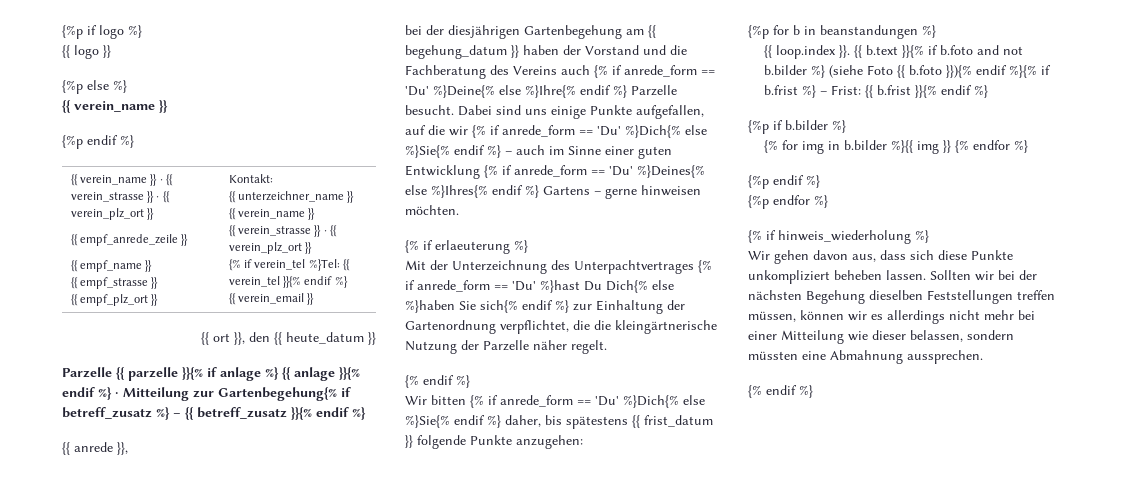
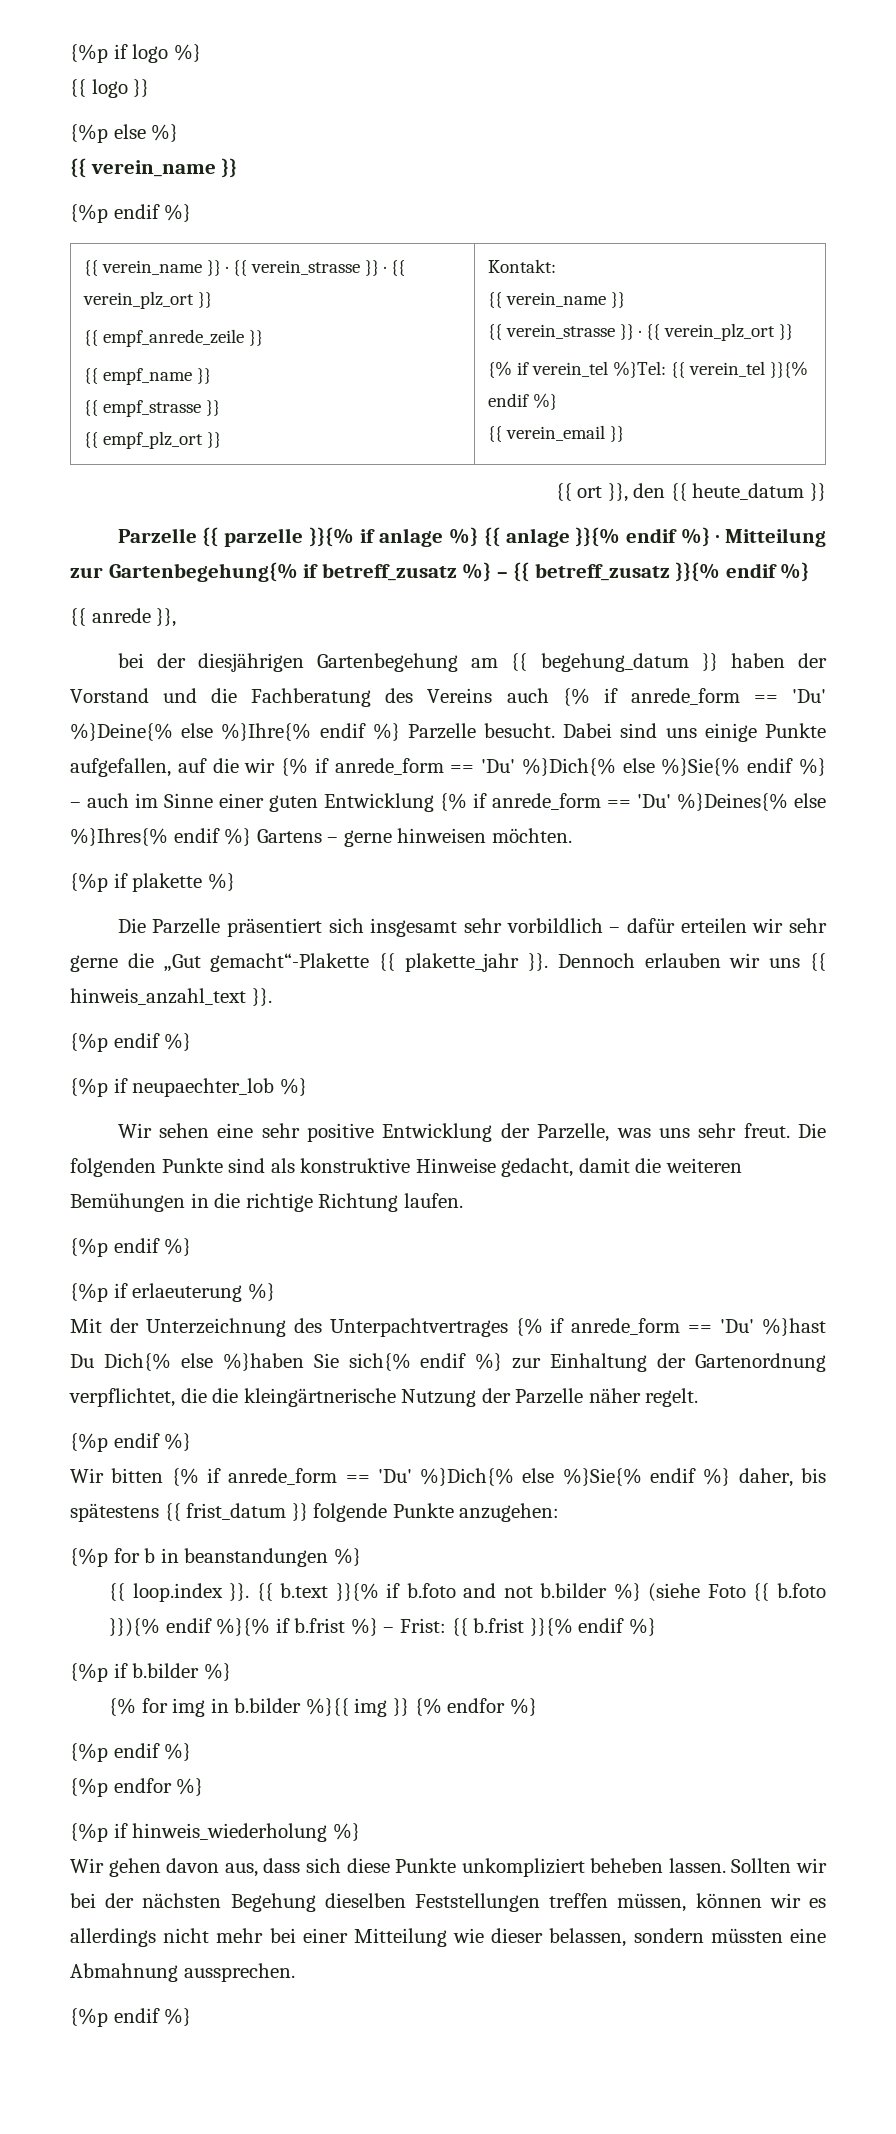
[228,191,355,203] // {{ unterzeichner_name }} -> (557, 266) none
[405,240,419,253] {% -> [70,873,235,892] [117,918,828,937] [70,953,827,972] [70,988,272,1006] [70,1033,192,1052] [70,1078,307,1097] [117,1123,827,1142] [70,1158,742,1177] [70,1193,463,1212] [70,1238,192,1257] [70,1283,108,1302] {%p if plakette %} // Die Parzelle präsentiert sich insgesamt sehr vorbildlich – dafür erteilen wir sehr gerne die „Gut gemacht“-Plakette {{ plakette_jahr }}. Dennoch erlauben wir uns {{ hinweis_anzahl_text }}. // {%p endif %} // {%p if neupaechter_lob %} // Wir sehen eine sehr positive Entwicklung der Parzelle, was uns sehr freut. Die folgenden Punkte sind als konstruktive Hinweise gedacht, damit die weiteren Bemühungen in die richtige Richtung laufen. // {%p endif %} // {%p
[405,375,419,388] {% -> [70,1433,108,1452] {%p
[748,230,762,243] {% -> [70,1823,108,1842] {%p
[748,385,762,398] {% -> [70,2008,108,2027] {%p

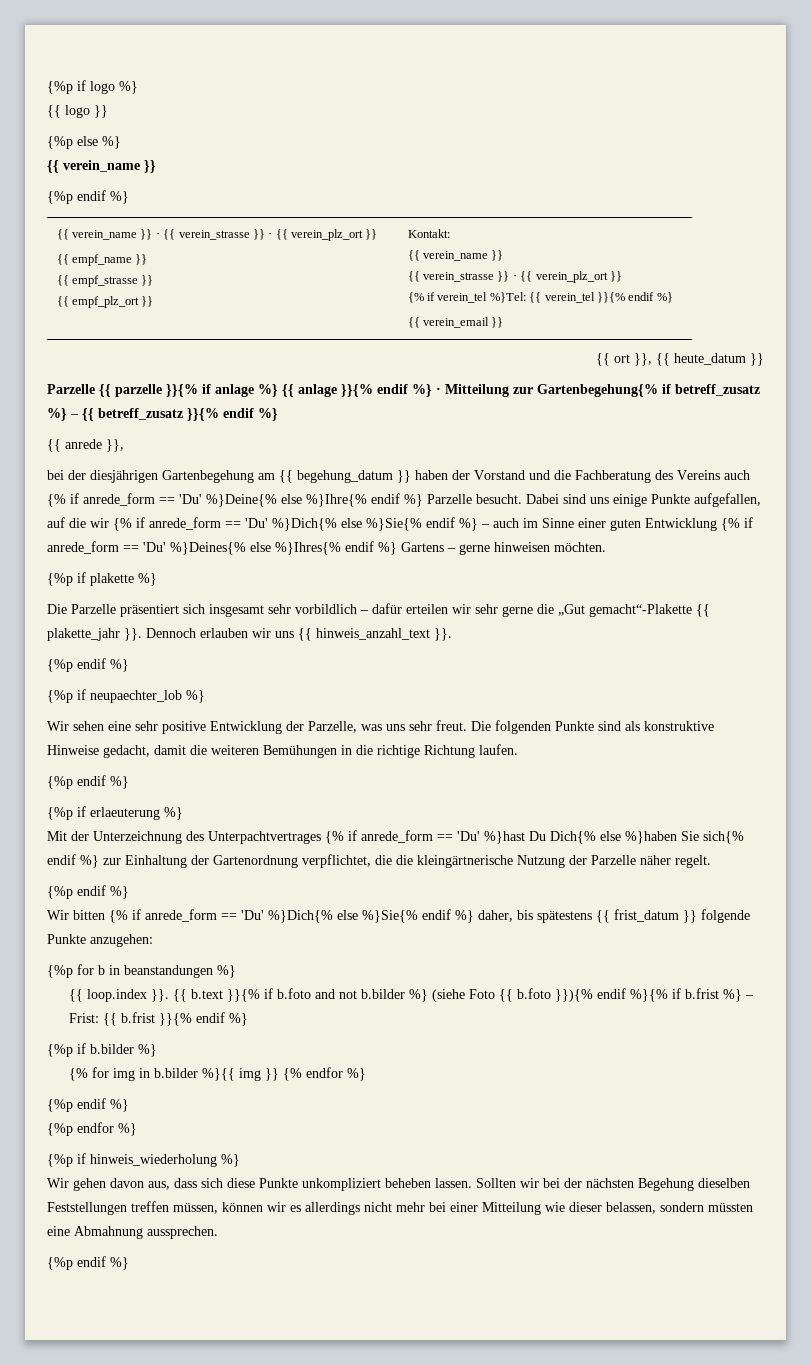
[84,329,264,347] // {{ empf_anrede_zeile }} -> (378, 234) none
[633,483,666,498] den -> (652, 359) none

